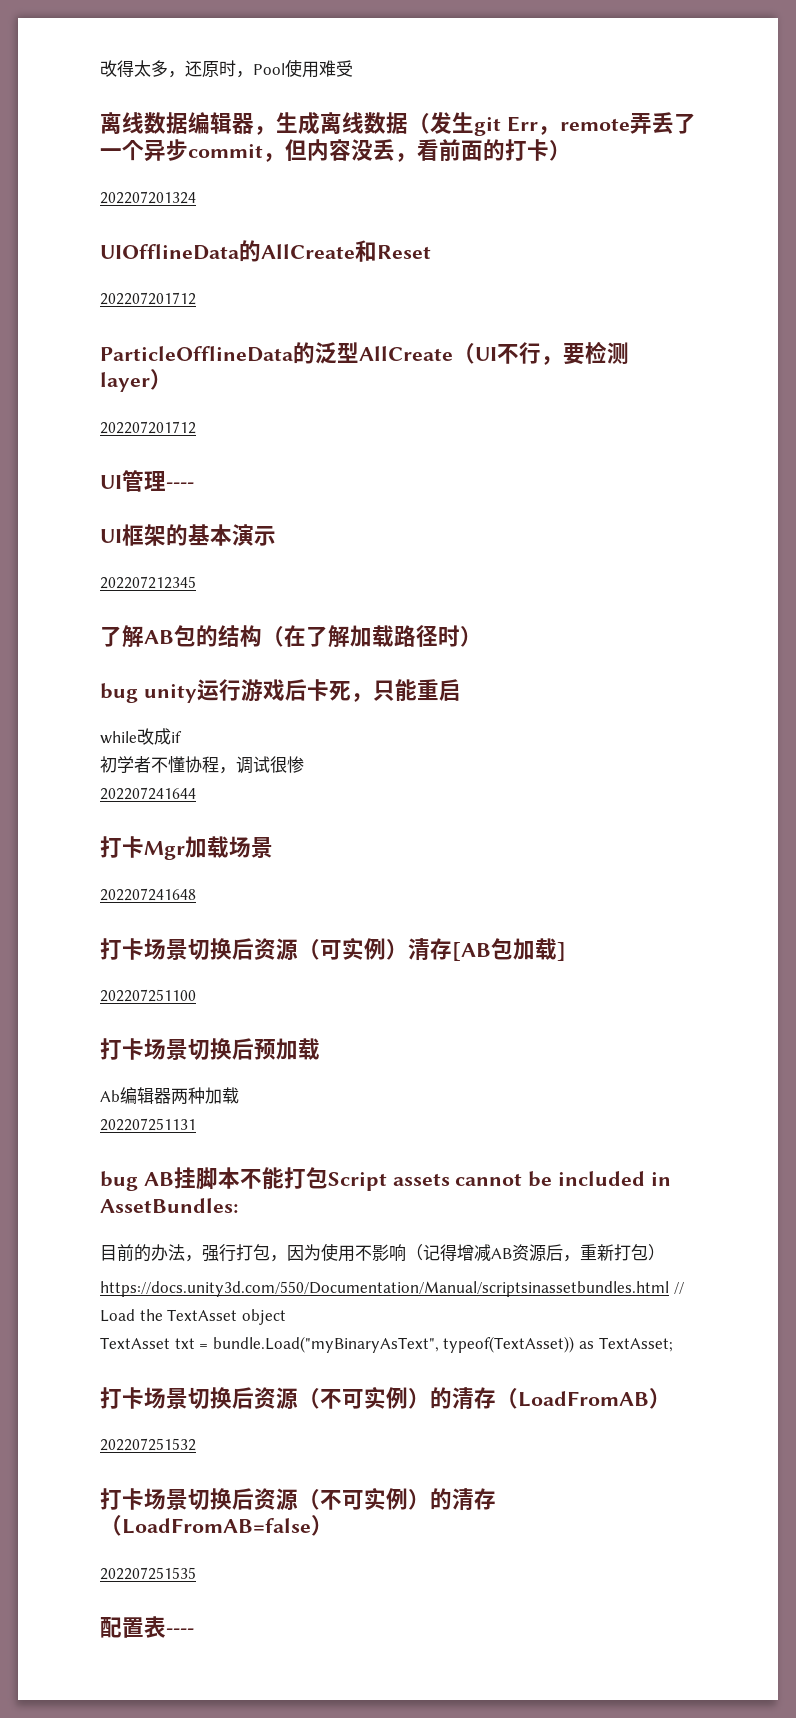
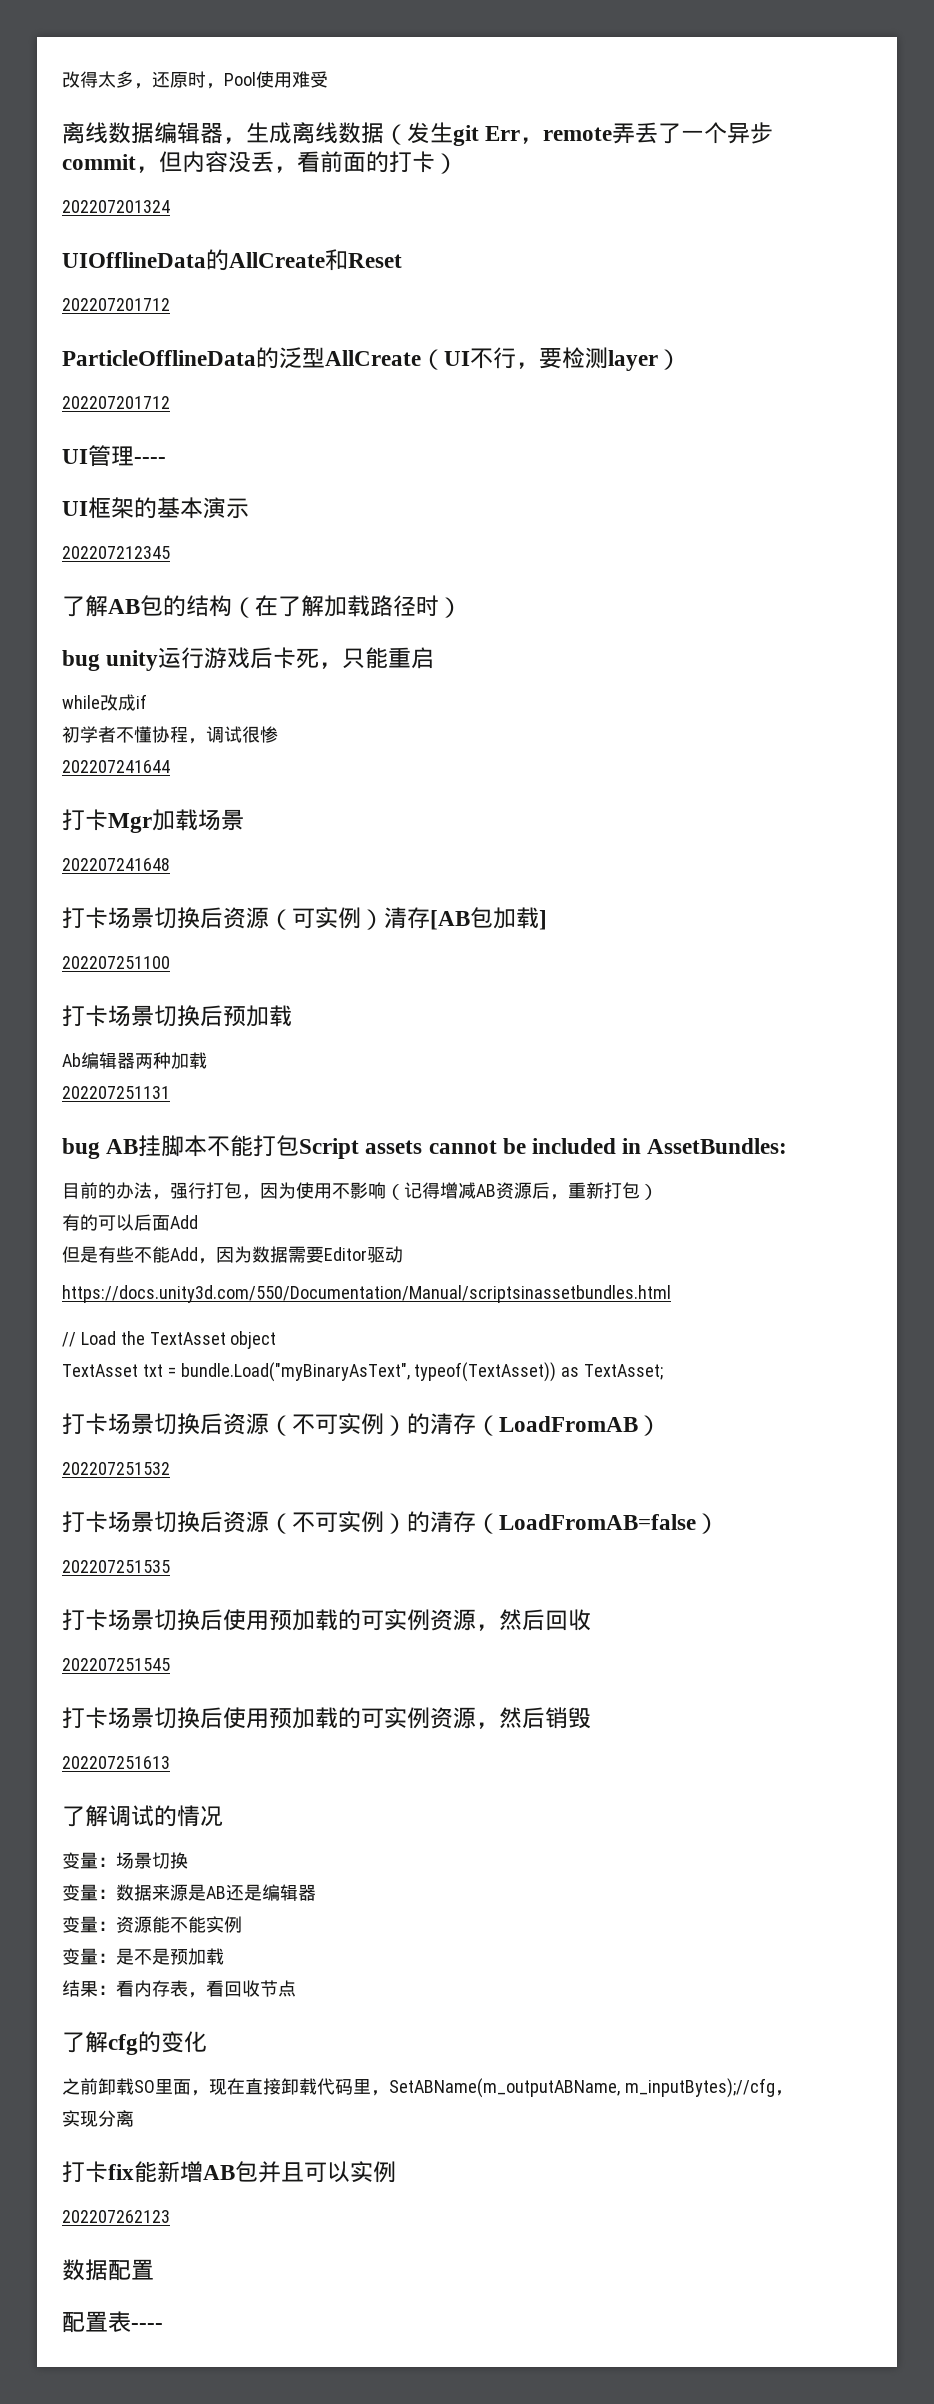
(665, 1252) none -> [62,1214,198,1231] [62,1246,403,1264] // 有的可以后面Add // 但是有些不能Add，因为数据需要Editor驱动
(669, 1289) none -> (671, 1294) //
(196, 1573) none -> [62,1609,591,1631] [62,1658,170,1671] [62,1707,591,1729] [62,1756,170,1769] [62,1805,223,1827] [62,1852,188,1869] [62,1884,316,1901] [62,1916,242,1933] [62,1948,224,1965] [62,1980,296,1998] [62,2031,207,2055] [62,2078,793,2098] [62,2110,134,2127] [62,2161,396,2183] [62,2210,170,2223] [62,2259,154,2281] // 打卡场景切换后使用预加载的可实例资源，然后回收 // 202207251545 // 打卡场景切换后使用预加载的可实例资源，然后销毁 // 202207251613 // 了解调试的情况 // 变量：场景切换 // 变量：数据来源是AB还是编辑器 // 变量：资源能不能实例 // 变量：是不是预加载 // 结果：看内存表，看回收节点 // 了解cfg的变化 // 之前卸载SO里面，现在直接卸载代码里，SetABName(m_outputABName, m_inputBytes);//cfg，实现分离 // 打卡fix能新增AB包并且可以实例 // 202207262123 // 数据配置

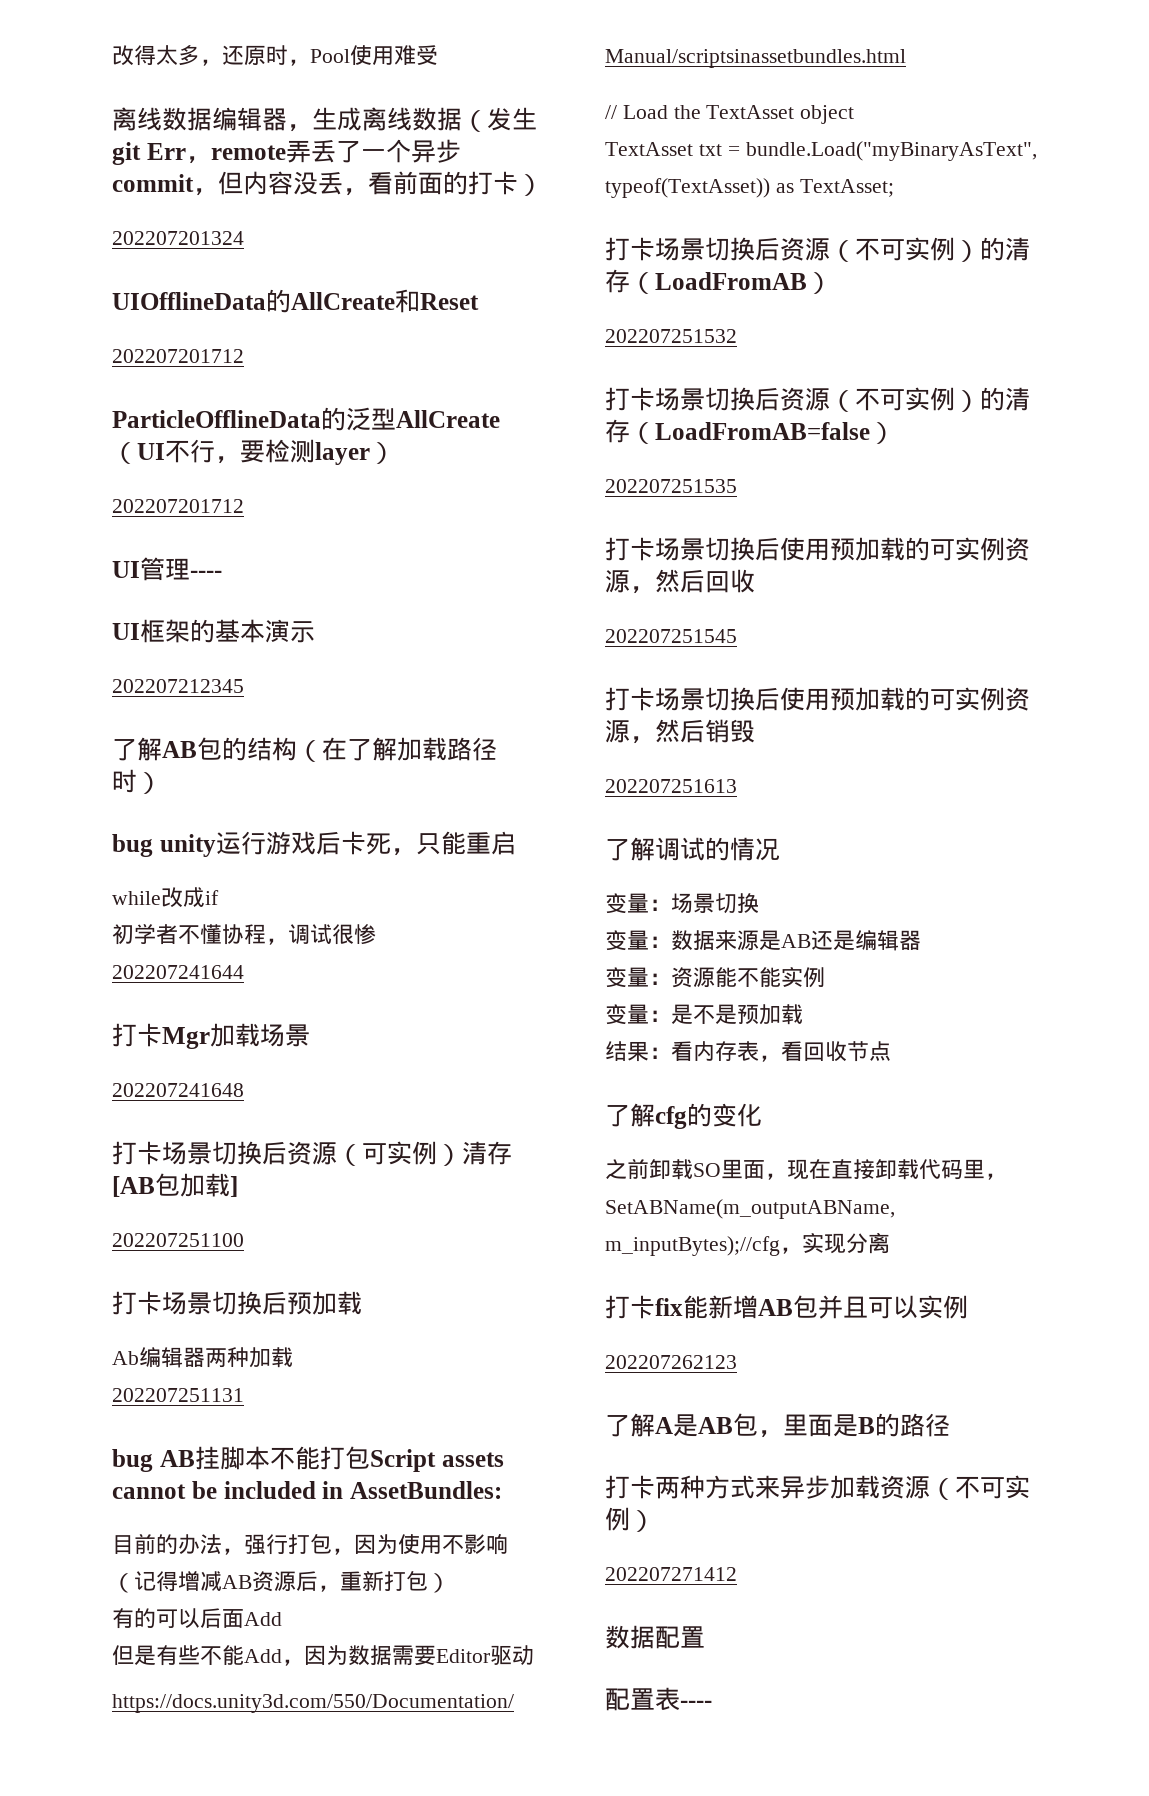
(170, 2216) none -> [605,1413,950,1438] [605,1475,1030,1500] [605,1507,655,1532] [605,1567,737,1581] // 了解A是AB包，里面是B的路径 // 打卡两种方式来异步加载资源（不可实例） // 202207271412

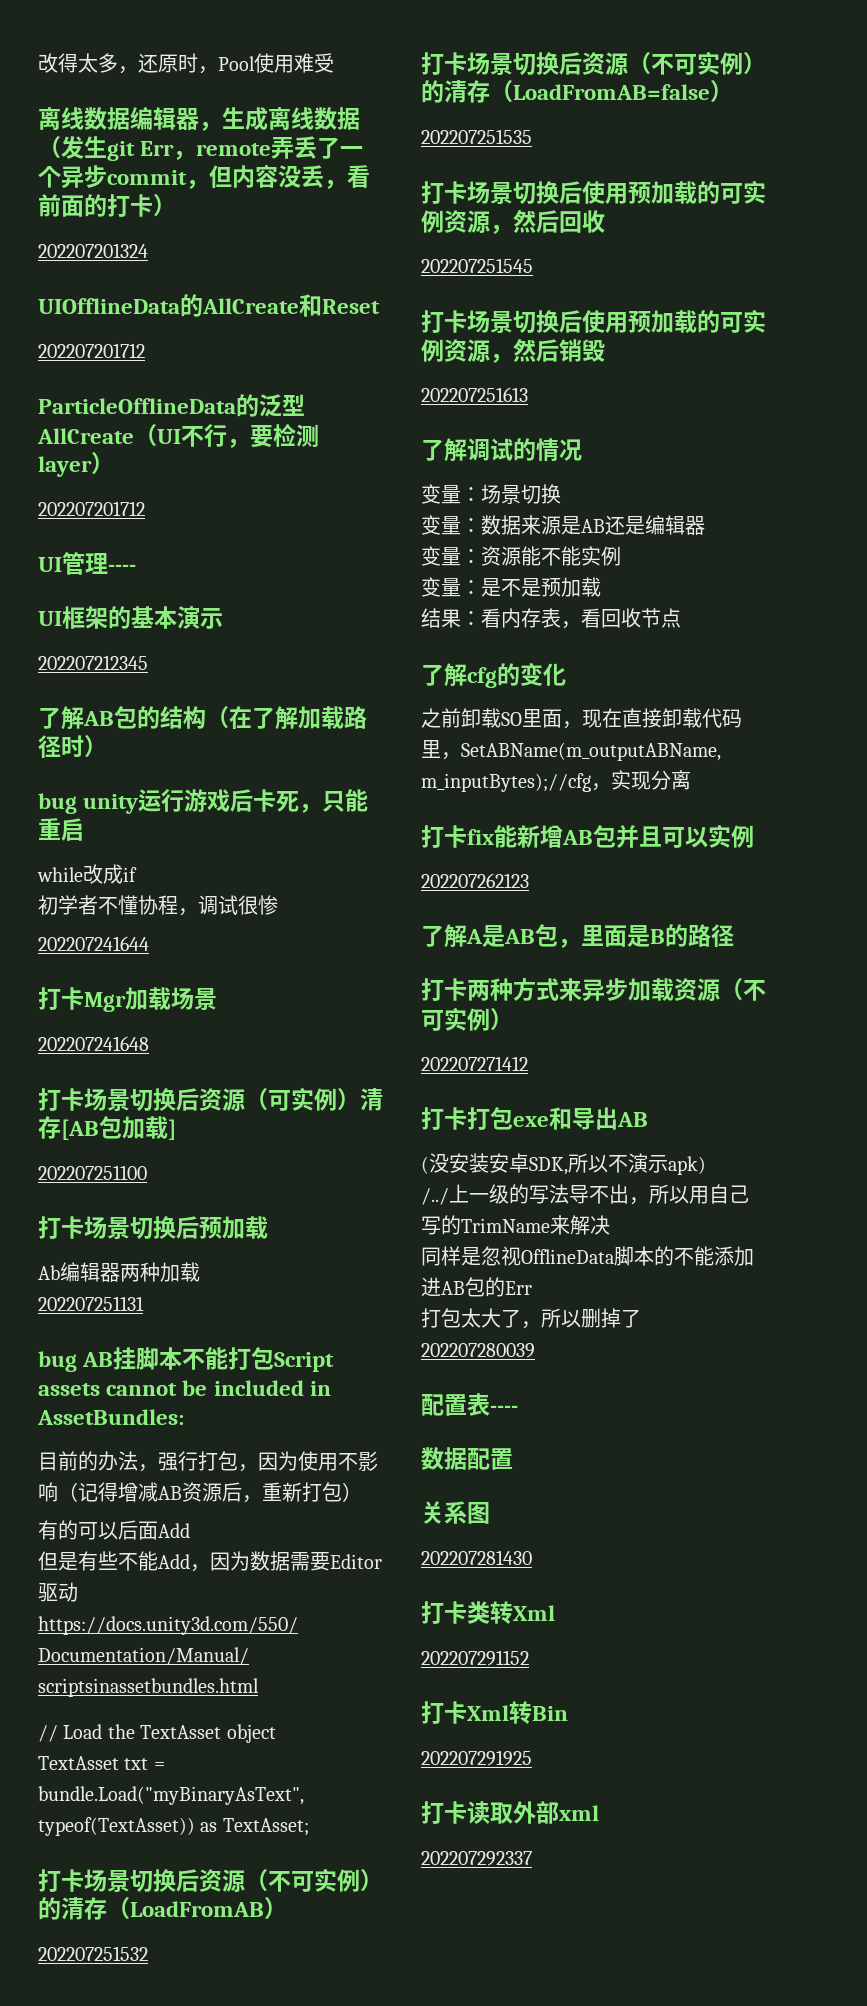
[605,1625,705,1649] [605,1687,712,1711] 数据配置 // 配置表---- -> [421,1107,648,1130] [421,1153,706,1175] [421,1184,749,1205] [421,1215,610,1235] [421,1246,754,1266] [421,1277,532,1297] [421,1308,641,1329] [421,1343,535,1358] [421,1393,518,1416] [421,1447,513,1470] [421,1501,490,1524] [421,1550,532,1565] [421,1601,555,1624] [421,1650,529,1666] [421,1701,568,1724] [421,1750,532,1766] [421,1801,599,1824] [421,1851,532,1866] 打卡打包exe和导出AB // (没安装安卓SDK,所以不演示apk) // /../上一级的写法导不出，所以用自己写的TrimName来解决 // 同样是忽视OfflineData脚本的不能添加进AB包的Err // 打包太大了，所以删掉了 // 202207280039 // 配置表---- // 数据配置 // 关系图 // 202207281430 // 打卡类转Xml // 202207291152 // 打卡Xml转Bin // 202207291925 // 打卡读取外部xml // 202207292337

